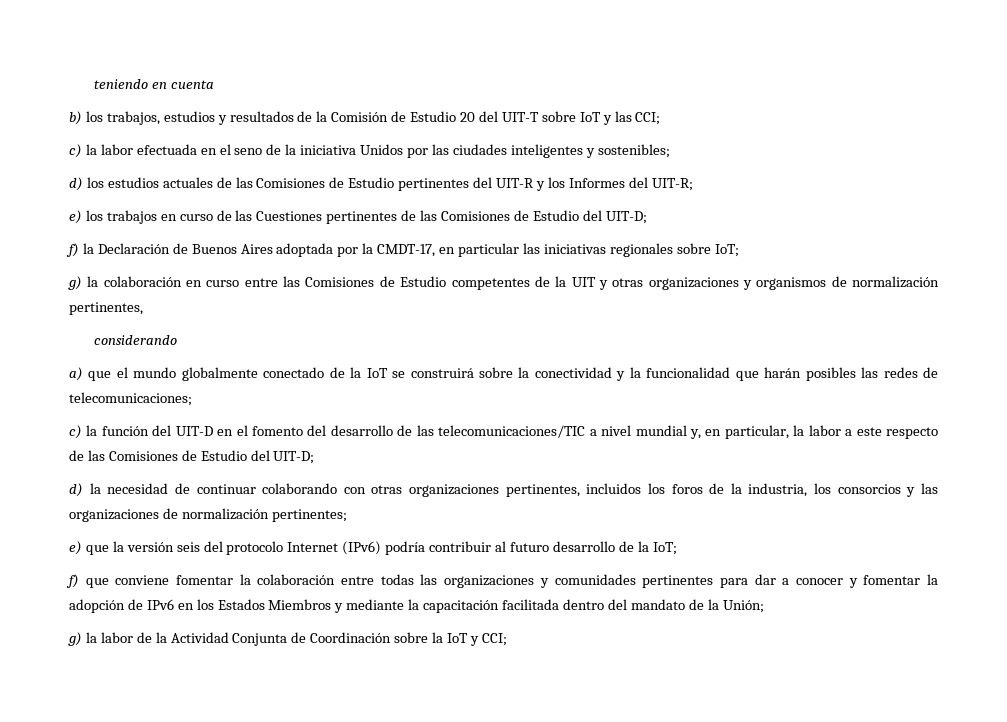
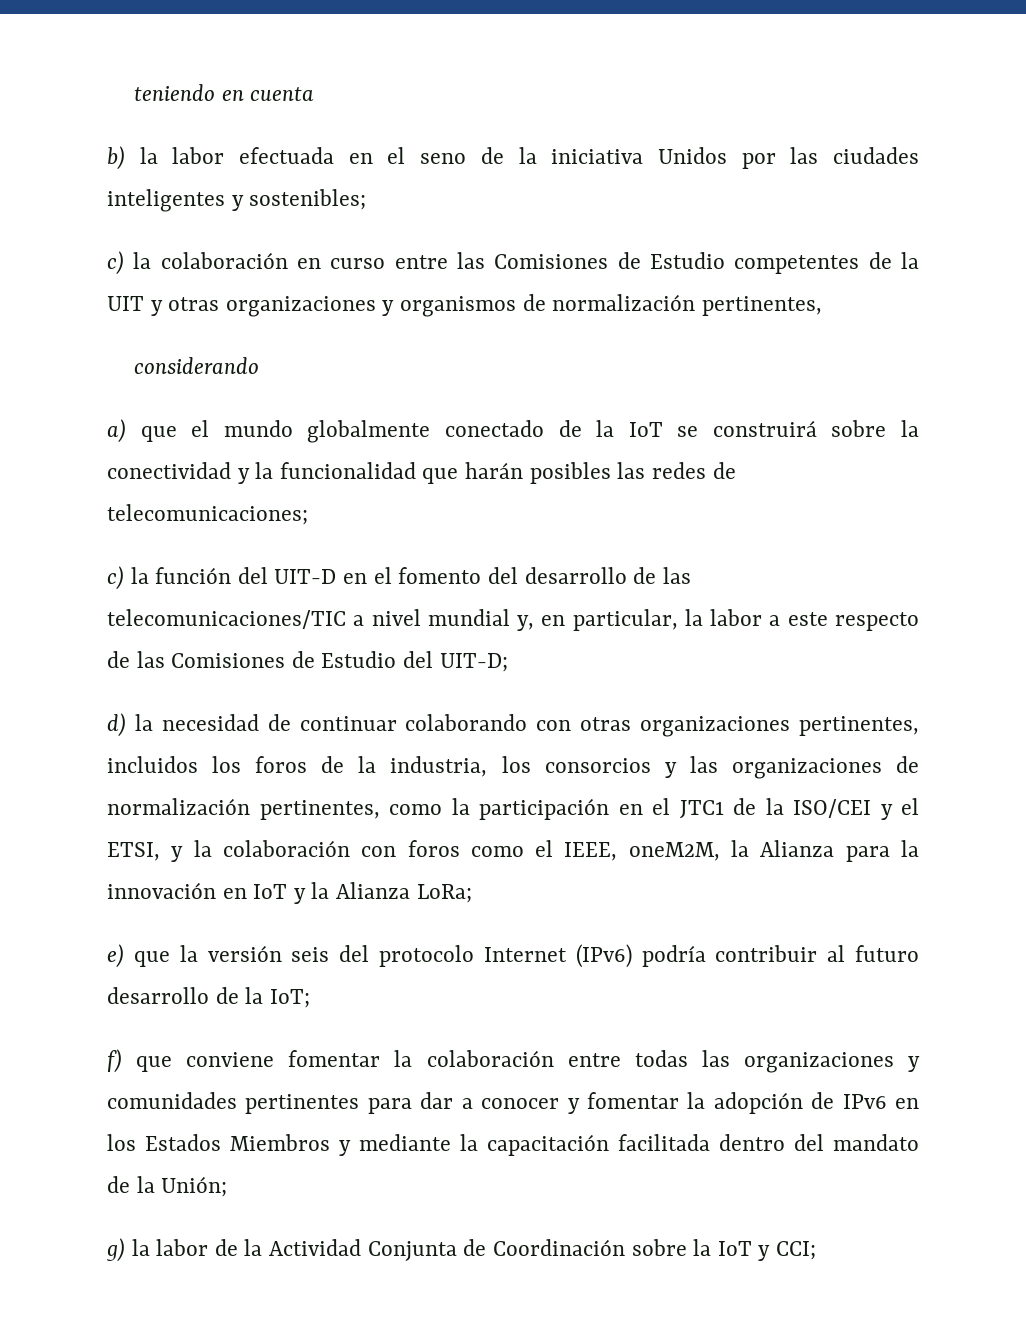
[85,111,661,125] [69,144,82,158] los trabajos, estudios y resultados de la Comisión de Estudio 20 del UIT-T sobre IoT y las CCI; // c) -> (125, 158) none
[69,177,693,191] [69,210,647,224] [66,243,739,257] [68,276,82,290] d) los estudios actuales de las Comisiones de Estudio pertinentes del UIT-R y los Informes del UIT-R; // e) los trabajos en curso de las Cuestiones pertinentes de las Comisiones de Estudio del UIT-D; // f) la Declaración de Buenos Aires adoptada por la CMDT-17, en particular las iniciativas regionales sobre IoT; // g) -> [107,251,124,275] c)
[271,509,347,522] pertinentes; -> [259,798,919,820] [107,840,919,862] [107,882,472,904] pertinentes, como la participación en el JTC1 de la ISO/CEI y el ETSI, y la colaboración con foros como el IEEE, oneM2M, la Alianza para la innovación en IoT y la Alianza LoRa;

